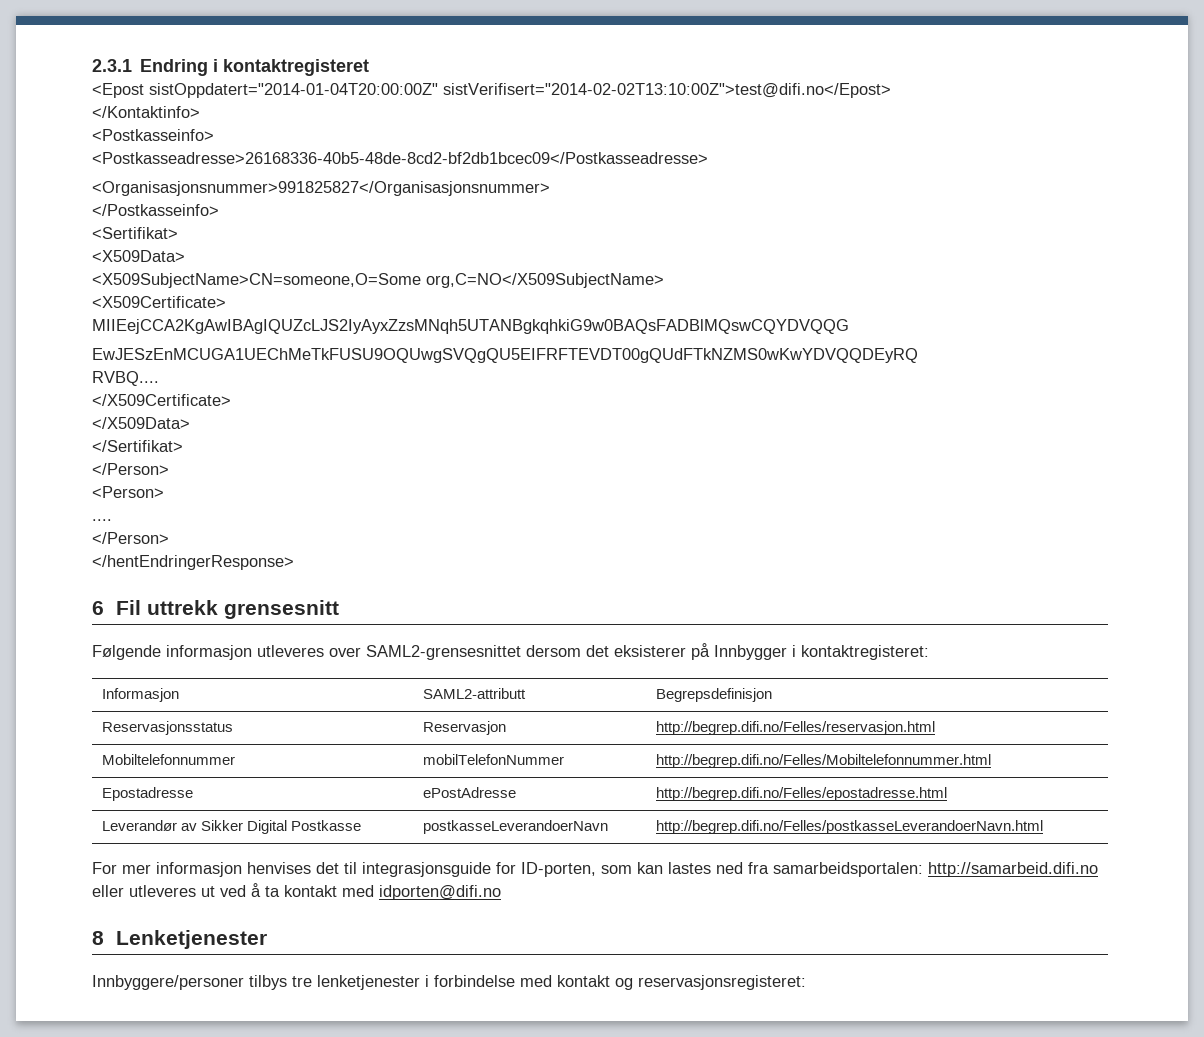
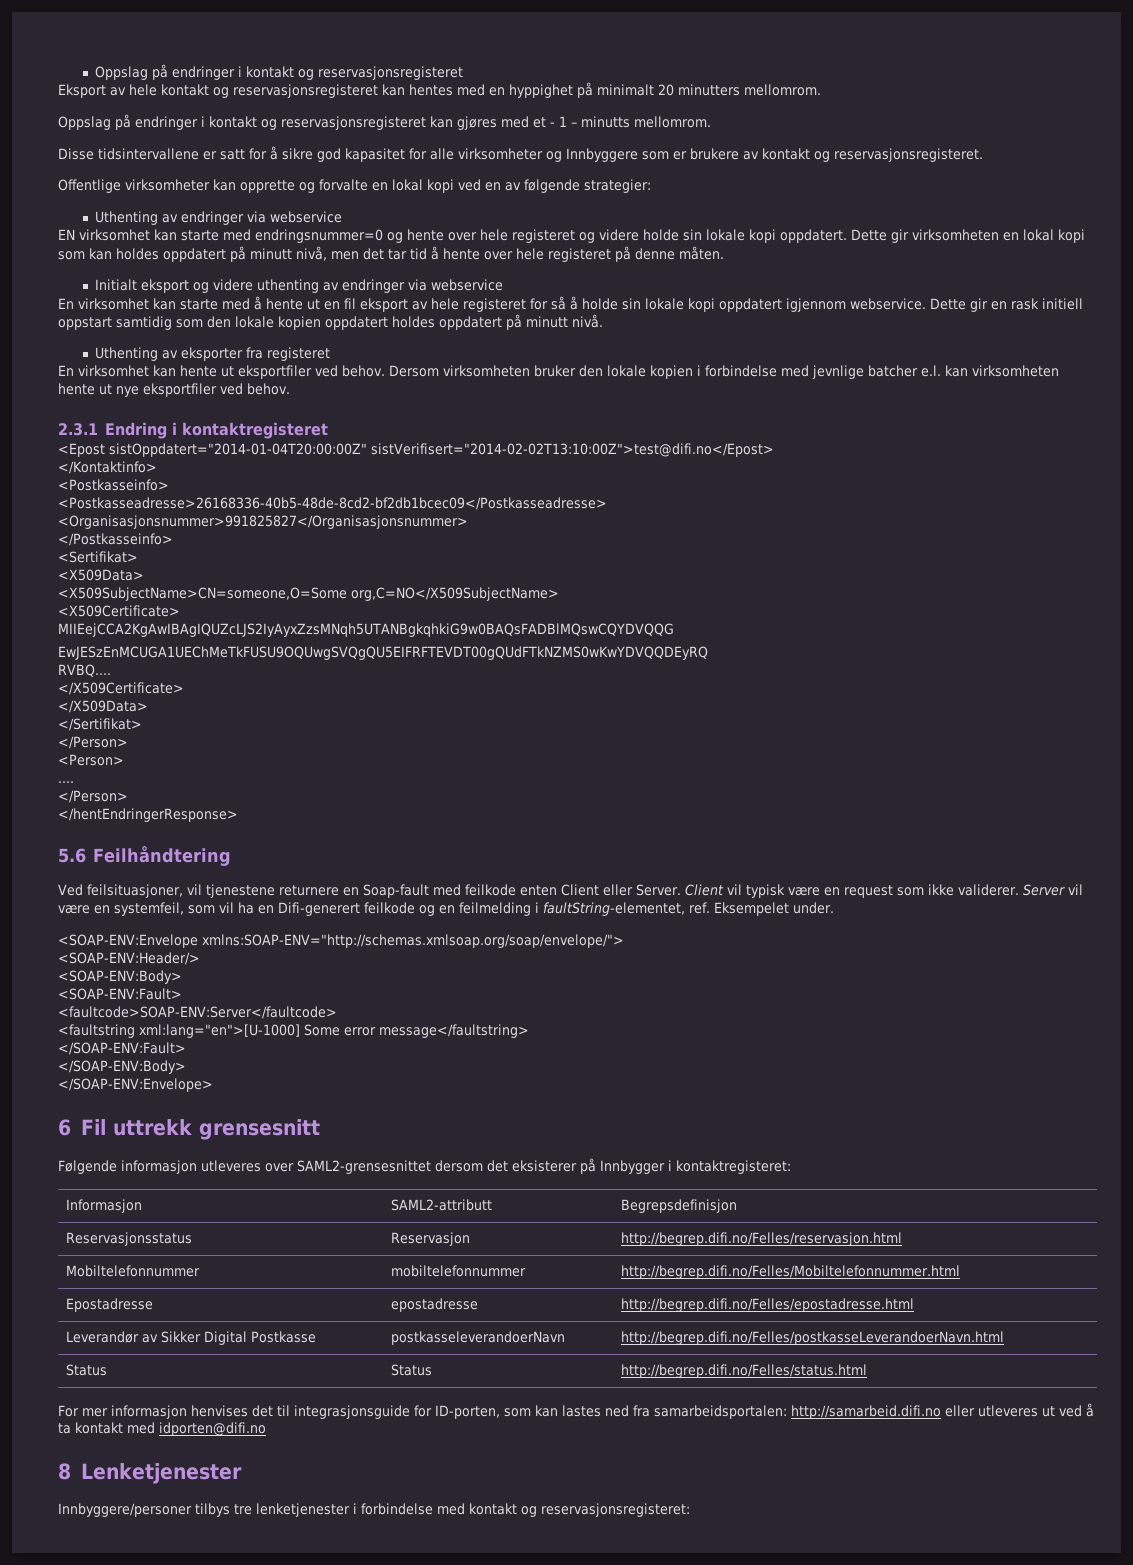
(92, 65) none -> [95,64,464,80] [58,82,821,98] [58,114,711,130] [58,146,983,162] [58,179,651,193] [95,211,343,225] [58,229,1085,243] [58,246,724,262] [95,279,504,293] [58,296,1083,312] [58,314,603,330] [95,347,331,361] [58,365,1059,379] [58,383,290,397] Oppslag på endringer i kontakt og reservasjonsregisteret // Eksport av hele kontakt og reservasjonsregisteret kan hentes med en hyppighet på minimalt 20 minutters mellomrom. // Oppslag på endringer i kontakt og reservasjonsregisteret kan gjøres med et - 1 – minutts mellomrom. // Disse tidsintervallene er satt for å sikre god kapasitet for alle virksomheter og Innbyggere som er brukere av kontakt og reservasjonsregisteret. // Offentlige virksomheter kan opprette og forvalte en lokal kopi ved en av følgende strategier: // Uthenting av endringer via webservice // EN virksomhet kan starte med endringsnummer=0 og hente over hele registeret og videre holde sin lokale kopi oppdatert. Dette gir virksomheten en lokal kopi som kan holdes oppdatert på minutt nivå, men det tar tid å hente over hele registeret på denne måten. // Initialt eksport og videre uthenting av endringer via webservice // En virksomhet kan starte med å hente ut en fil eksport av hele registeret for så å holde sin lokale kopi oppdatert igjennom webservice. Dette gir en rask initiell oppstart samtidig som den lokale kopien oppdatert holdes oppdatert på minutt nivå. // Uthenting av eksporter fra registeret // En virksomhet kan hente ut eksportfiler ved behov. Dersom virksomheten bruker den lokale kopien i forbindelse med jevnlige batcher e.l. kan virksomheten hente ut nye eksportfiler ved behov. //
(294, 562) none -> [58,846,231,866] [58,884,1083,898] [58,902,834,916] [58,934,624,948] [58,952,200,965] [58,970,182,984] [58,988,182,1000] [58,1006,337,1019] [58,1024,529,1038] [58,1042,186,1055] [58,1060,186,1074] [58,1078,213,1092] // 5.6 Feilhåndtering // Ved feilsituasjoner, vil tjenestene returnere en Soap-fault med feilkode enten Client eller Server. Client vil typisk være en request som ikke validerer. Server vil være en systemfeil, som vil ha en Difi-generert feilkode og en feilmelding i faultString-elementet, ref. Eksempelet under. // <SOAP-ENV:Envelope xmlns:SOAP-ENV="http://schemas.xmlsoap.org/soap/envelope/"> // <SOAP-ENV:Header/> // <SOAP-ENV:Body> // <SOAP-ENV:Fault> // <faultcode>SOAP-ENV:Server</faultcode> // <faultstring xml:lang="en">[U-1000] Some error message</faultstring> // </SOAP-ENV:Fault> // </SOAP-ENV:Body> // </SOAP-ENV:Envelope>
[422,754,564,765] mobilTelefonNummer -> [390,1265,526,1277] mobiltelefonnummer
[422,787,516,798] ePostAdresse -> [390,1298,478,1312] epostadresse
[422,820,608,834] postkasseLeverandoerNavn -> [390,1331,565,1345] postkasseleverandoerNavn
(1043, 827) none -> [65,1364,107,1376] [390,1364,432,1376] [620,1364,867,1378] // Status | Status | http://begrep.difi.no/Felles/status.html

